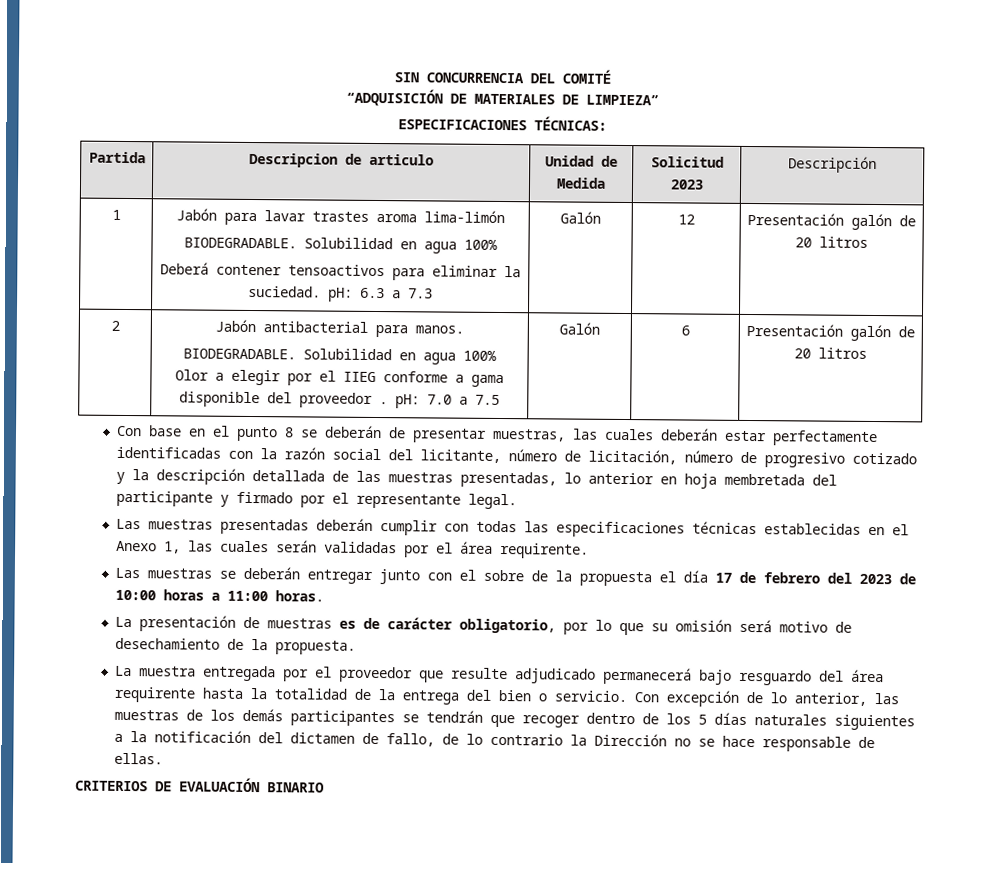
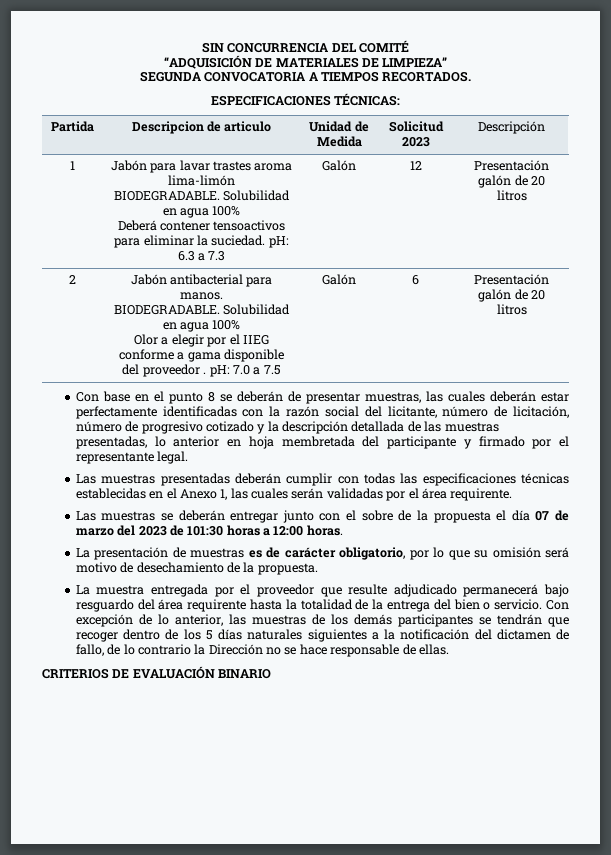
(659, 100) none -> [139,71,472,82] // SEGUNDA CONVOCATORIA A TIEMPOS RECORTADOS.
[714,571,820,584] 17 de febrero -> [535,510,569,521] [75,528,114,536] 07 de marzo
[114,589,156,601] 10:00 -> [187,526,224,536] 101:30
[226,590,268,602] 11:00 -> [273,526,304,536] 12:00

